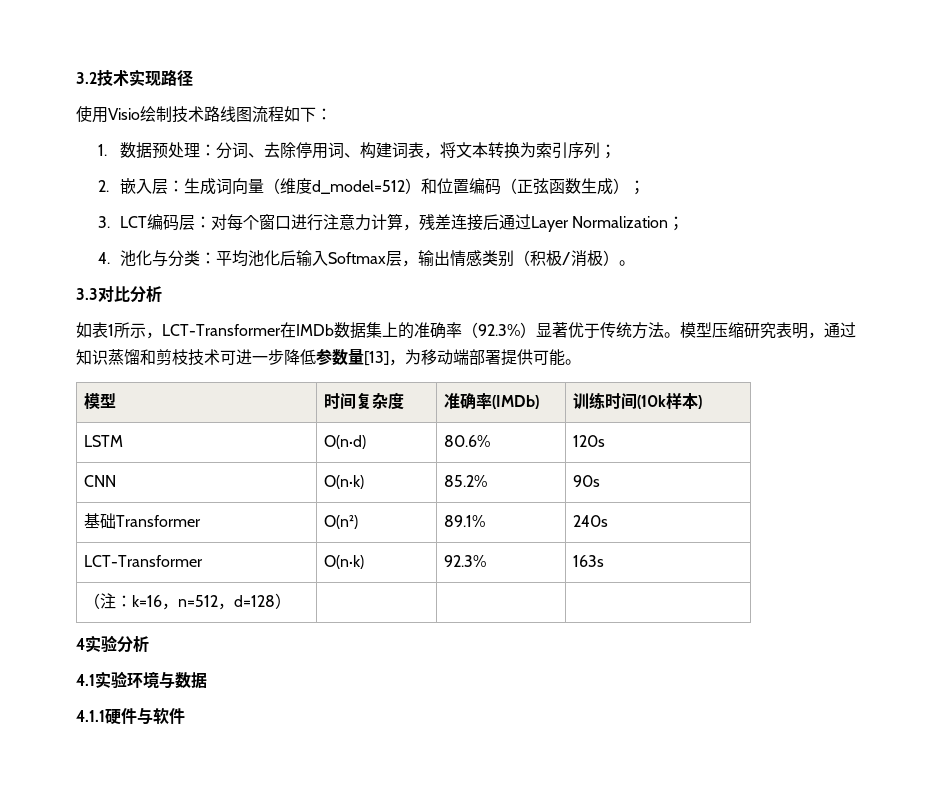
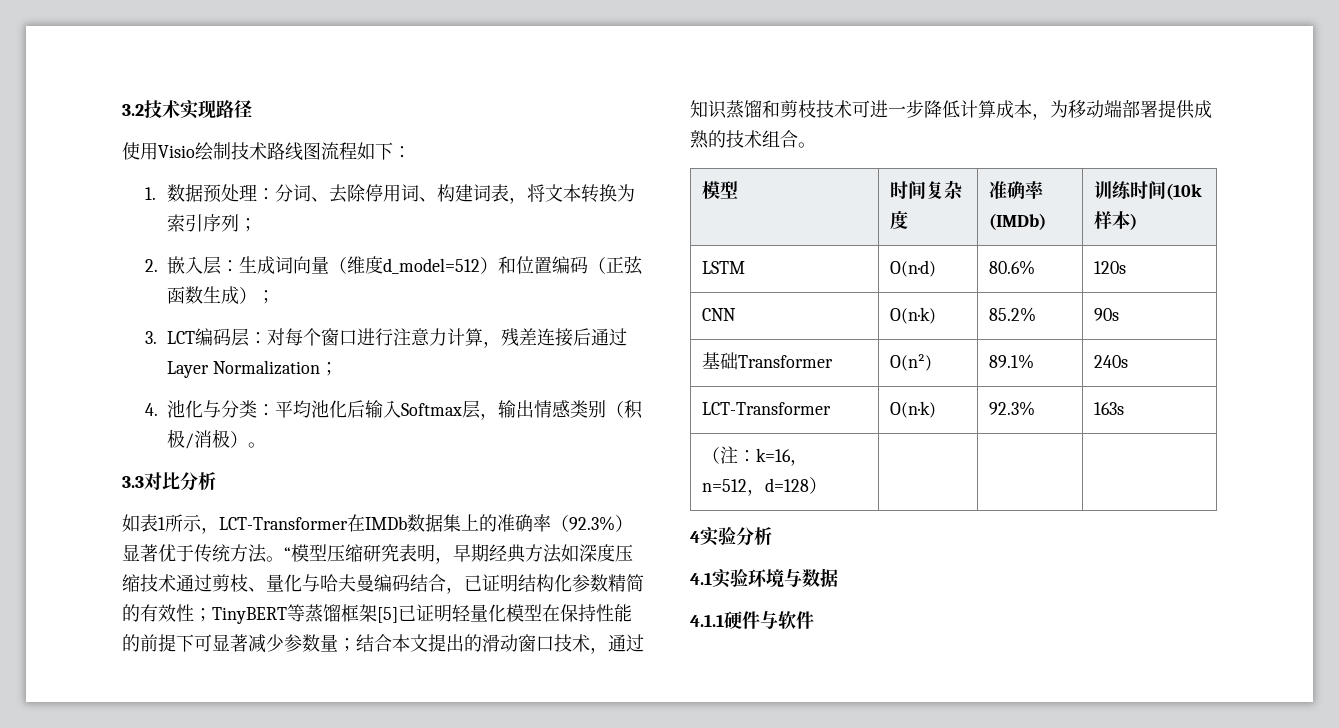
(680, 335) none -> [284,547,291,560] “
(824, 335) none -> [453,544,633,563] [122,574,644,594] [122,604,632,624] [122,634,608,654] 早期经典方法如深度压缩技术通过剪枝、量化与哈夫曼编码结合，已证明结构化参数精简的有效性；TinyBERT等蒸馏框架[5]已证明轻量化模型在保持性能的前提下可显著减少参数量；结合本文提出的滑动窗口技术，
[316,349,389,366] 参数量[13] -> [960,100,1032,118] 计算成本
[533,349,565,366] 可能 -> [1194,100,1212,118] [690,130,798,149] 成熟的技术组合

